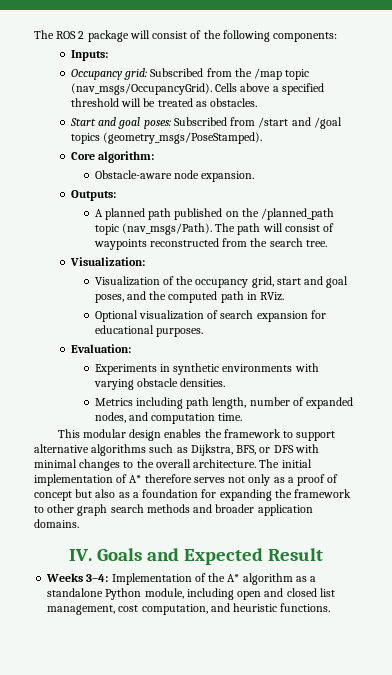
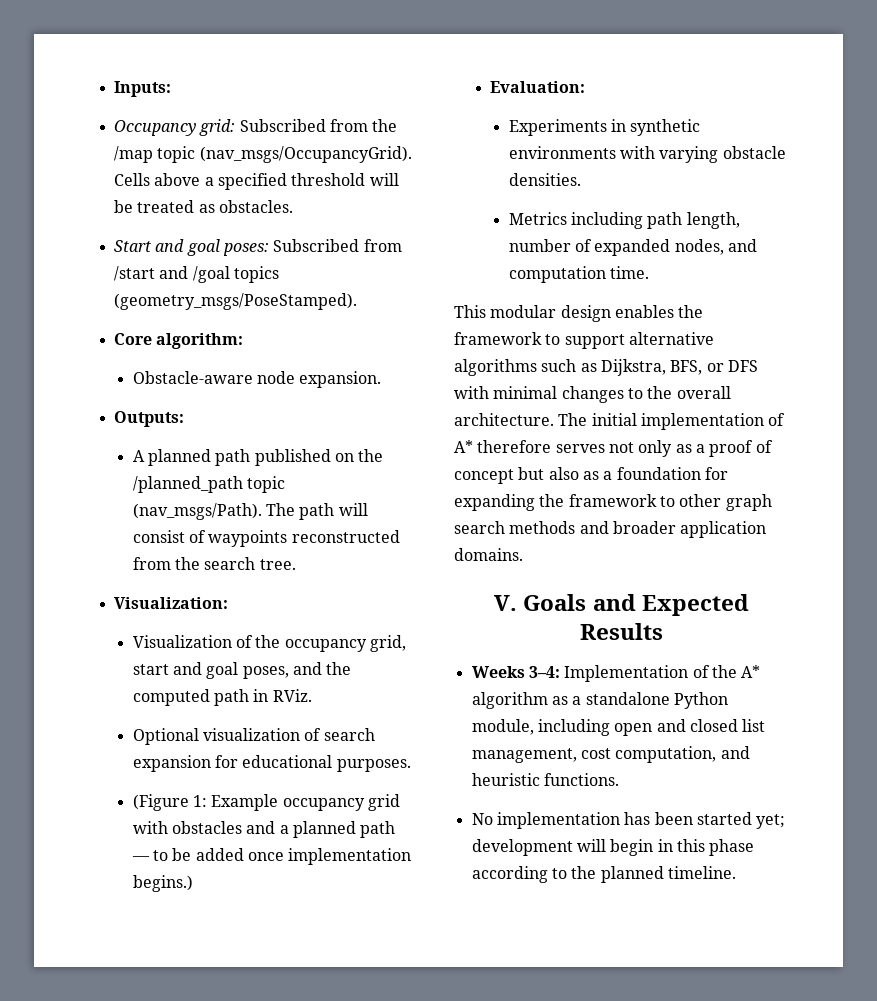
[34,30,338,42] The ROS 2 package will consist of the following components: // -> (114, 89) none
(203, 332) none -> [132,794,401,811] [132,821,396,838] [131,848,412,865] [132,875,193,892] // (Figure 1: Example occupancy grid with obstacles and a planned path — to be added once implementation begins.)
[69,549,93,561] IV. -> [494,595,518,611] V.
[267,548,323,561] Result -> [580,623,663,640] Results
(331, 607) none -> [471,812,786,829] [471,839,755,856] [471,866,736,883] // No implementation has been started yet; development will begin in this phase according to the planned timeline.

